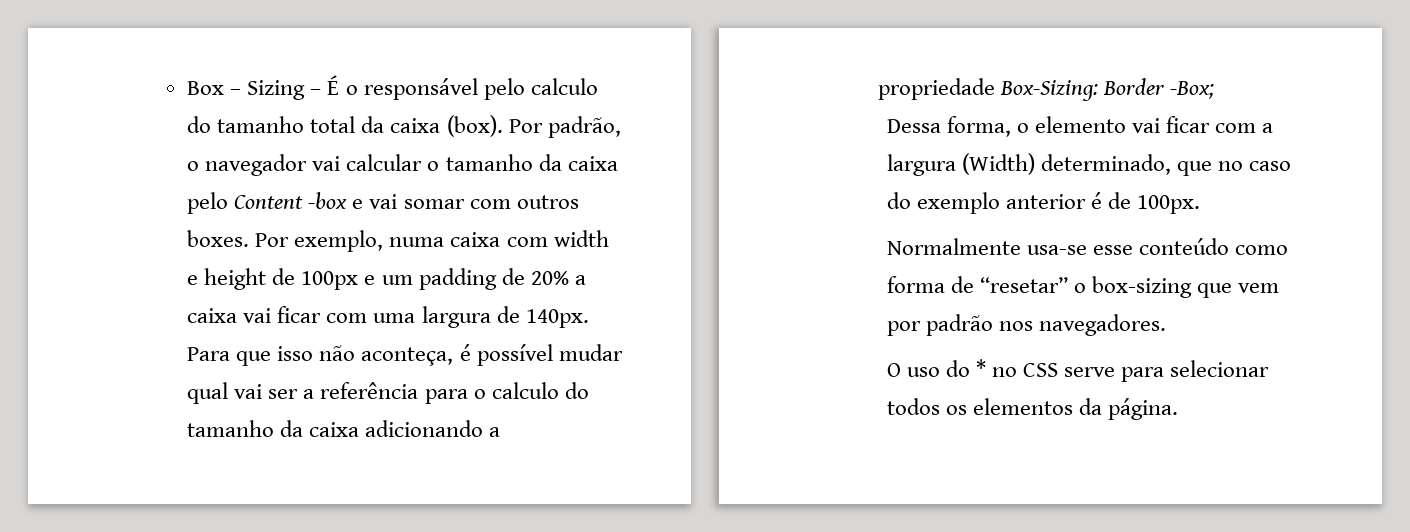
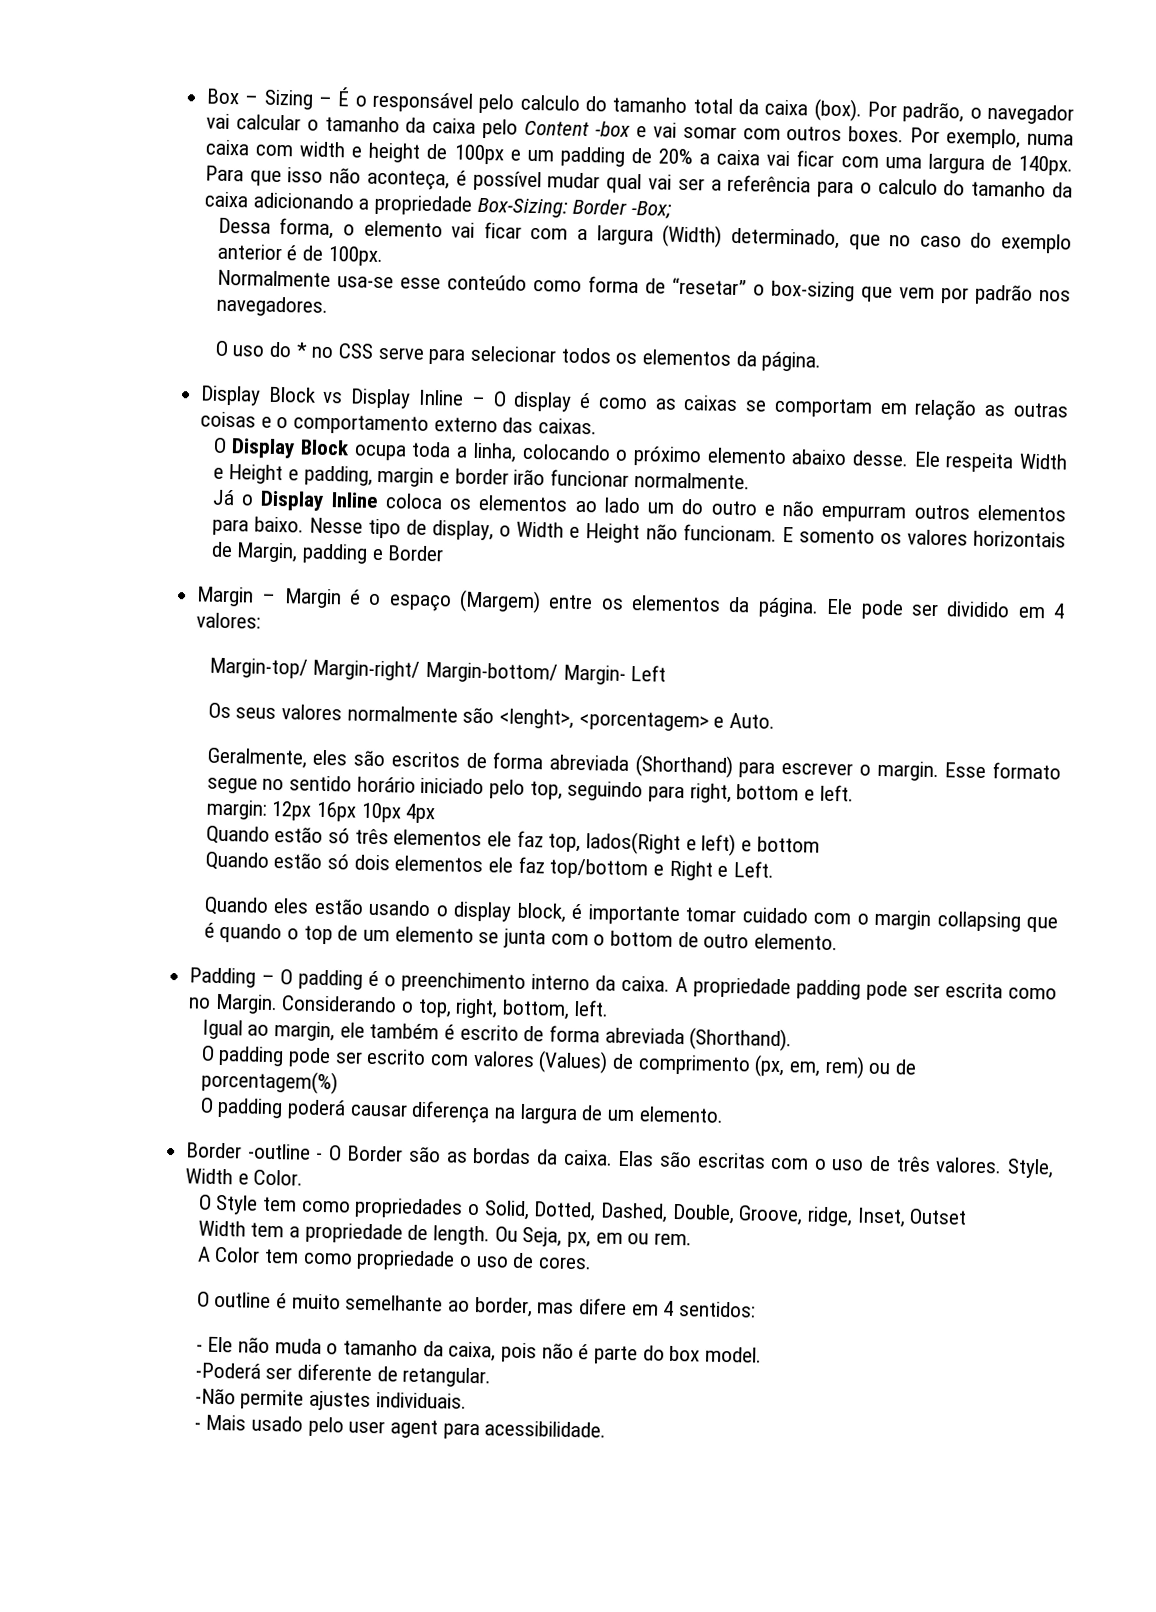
(1178, 409) none -> [199,385,1070,421] [199,411,597,435] [212,437,1068,473] [212,464,750,490] [211,489,1067,523] [211,516,1066,548] [210,541,445,564] [195,586,1065,620] [195,612,261,629] [208,657,667,685] [207,702,776,732] [206,747,1061,782] [206,775,854,804] [205,799,437,824] [205,825,820,857] [204,851,775,881] [203,896,1059,933] [203,922,839,951] [188,967,1057,1001] [187,993,609,1020] [201,1019,793,1052] [200,1045,918,1079] [200,1069,338,1095] [199,1097,724,1125] [184,1142,1054,1179] [184,1168,304,1186] [197,1194,968,1228] [197,1220,693,1248] [196,1246,593,1271] [196,1291,757,1318] [195,1336,763,1365] [194,1362,492,1388] [194,1388,467,1412] [193,1414,607,1440] // Display Block vs Display Inline – O display é como as caixas se comportam em relação as outras coisas e o comportamento externo das caixas. // O Display Block ocupa toda a linha, colocando o próximo elemento abaixo desse. Ele respeita Width e Height e padding, margin e border irão funcionar normalmente. // Já o Display Inline coloca os elementos ao lado um do outro e não empurram outros elementos para baixo. Nesse tipo de display, o Width e Height não funcionam. E somento os valores horizontais de Margin, padding e Border // Margin – Margin é o espaço (Margem) entre os elementos da página. Ele pode ser dividido em 4 valores: // Margin-top/ Margin-right/ Margin-bottom/ Margin- Left // Os seus valores normalmente são <lenght>, <porcentagem> e Auto. // Geralmente, eles são escritos de forma abreviada (Shorthand) para escrever o margin. Esse formato segue no sentido horário iniciado pelo top, seguindo para right, bottom e left. // margin: 12px 16px 10px 4px // Quando estão só três elementos ele faz top, lados(Right e left) e bottom // Quando estão só dois elementos ele faz top/bottom e Right e Left. // Quando eles estão usando o display block, é importante tomar cuidado com o margin collapsing que é quando o top de um elemento se junta com o bottom de outro elemento. // Padding – O padding é o preenchimento interno da caixa. A propriedade padding pode ser escrita como no Margin. Considerando o top, right, bottom, left. // Igual ao margin, ele também é escrito de forma abreviada (Shorthand). // O padding pode ser escrito com valores (Values) de comprimento (px, em, rem) ou de porcentagem(%) // O padding poderá causar diferença na largura de um elemento. // Border -outline - O Border são as bordas da caixa. Elas são escritas com o uso de três valores. Style, Width e Color. // O Style tem como propriedades o Solid, Dotted, Dashed, Double, Groove, ridge, Inset, Outset // Width tem a propriedade de length. Ou Seja, px, em ou rem. // A Color tem como propriedade o uso de cores. // O outline é muito semelhante ao border, mas difere em 4 sentidos: // - Ele não muda o tamanho da caixa, pois não é parte do box model. // -Poderá ser diferente de retangular. // -Não permite ajustes individuais. // - Mais usado pelo user agent para acessibilidade.

